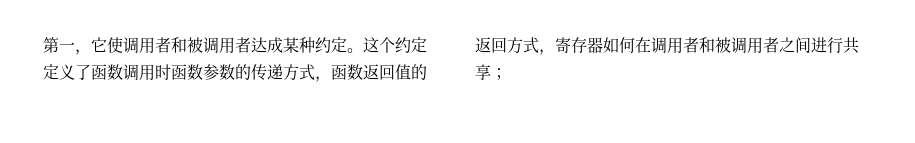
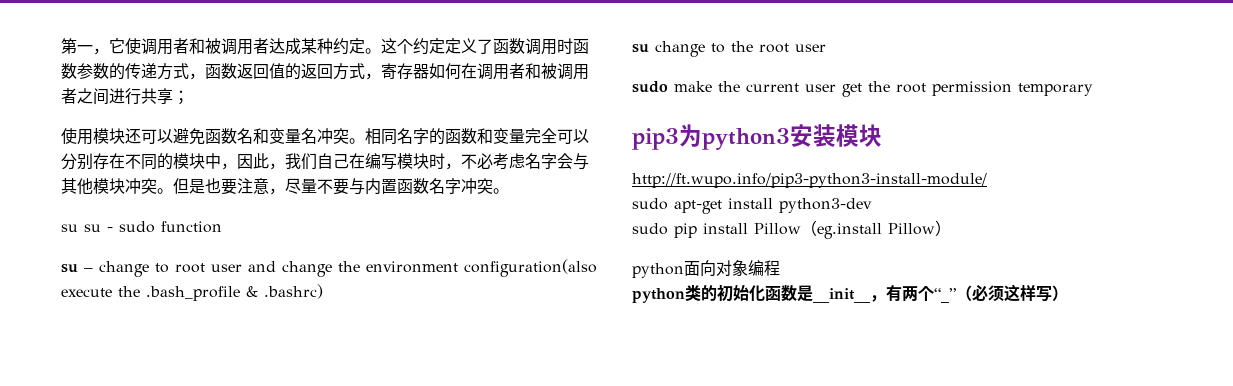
(507, 74) none -> [61,128,589,145] [61,153,589,170] [61,178,509,195] [61,221,222,233] [61,259,597,277] [61,284,323,301] [632,41,826,57] [632,81,1093,97] [632,124,882,150] [632,173,987,188] [632,198,872,214] [632,220,951,239] [632,260,780,278] [632,284,1068,303] // 使用模块还可以避免函数名和变量名冲突。相同名字的函数和变量完全可以分别存在不同的模块中，因此，我们自己在编写模块时，不必考虑名字会与其他模块冲突。但是也要注意，尽量不要与内置函数名字冲突。 // su su - sudo function // su – change to root user and change the environment configuration(also execute the .bash_profile & .bashrc) // su change to the root user // sudo make the current user get the root permission temporary // pip3为python3安装模块 // http://ft.wupo.info/pip3-python3-install-module/ // sudo apt-get install python3-dev // sudo pip install Pillow（eg.install Pillow） // python面向对象编程 // python类的初始化函数是__init__，有两个“_”（必须这样写）

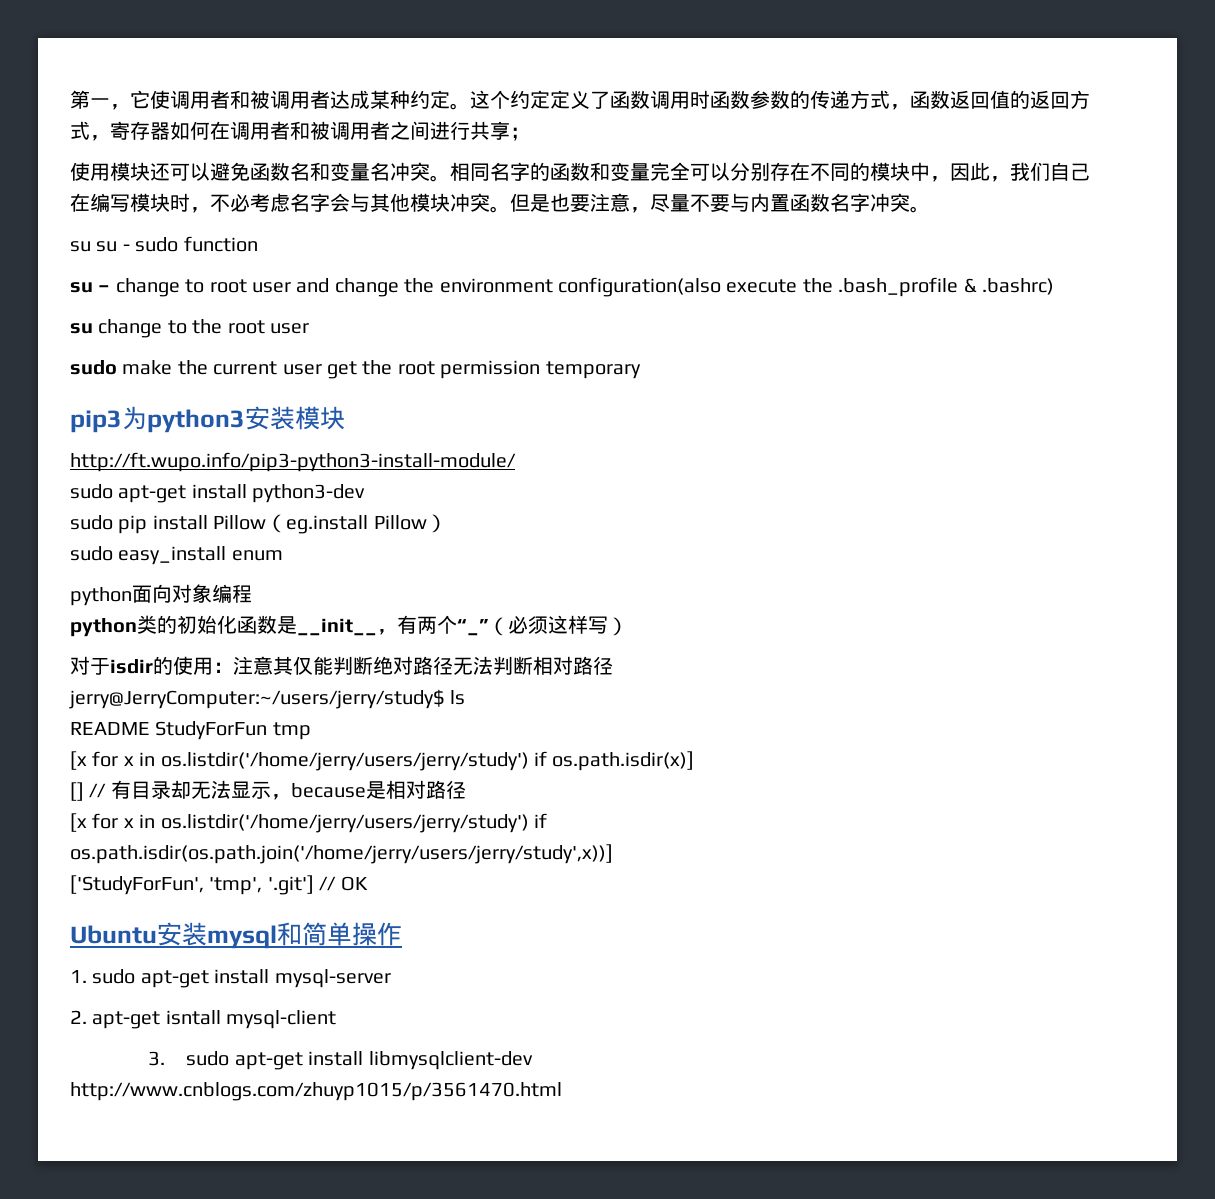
(951, 228) none -> [70,546,283,565] // sudo easy_install enum
(1068, 293) none -> [70,656,613,675] [69,689,466,709] [70,721,311,740] [70,751,695,771] [70,780,466,801] [70,813,547,833] [70,844,613,864] [70,875,368,895] [70,922,402,949] [70,969,391,988] [70,1010,337,1029] [147,1051,533,1070] [70,1082,562,1101] // 对于isdir的使用：注意其仅能判断绝对路径无法判断相对路径 // jerry@JerryComputer:~/users/jerry/study$ ls // README StudyForFun tmp // [x for x in os.listdir('/home/jerry/users/jerry/study') if os.path.isdir(x)] // [] // 有目录却无法显示，because是相对路径 // [x for x in os.listdir('/home/jerry/users/jerry/study') if os.path.isdir(os.path.join('/home/jerry/users/jerry/study',x))] // ['StudyForFun', 'tmp', '.git'] // OK // Ubuntu安装mysql和简单操作 // 1. sudo apt-get install mysql-server // 2. apt-get isntall mysql-client // 3. sudo apt-get install libmysqlclient-dev // http://www.cnblogs.com/zhuyp1015/p/3561470.html

